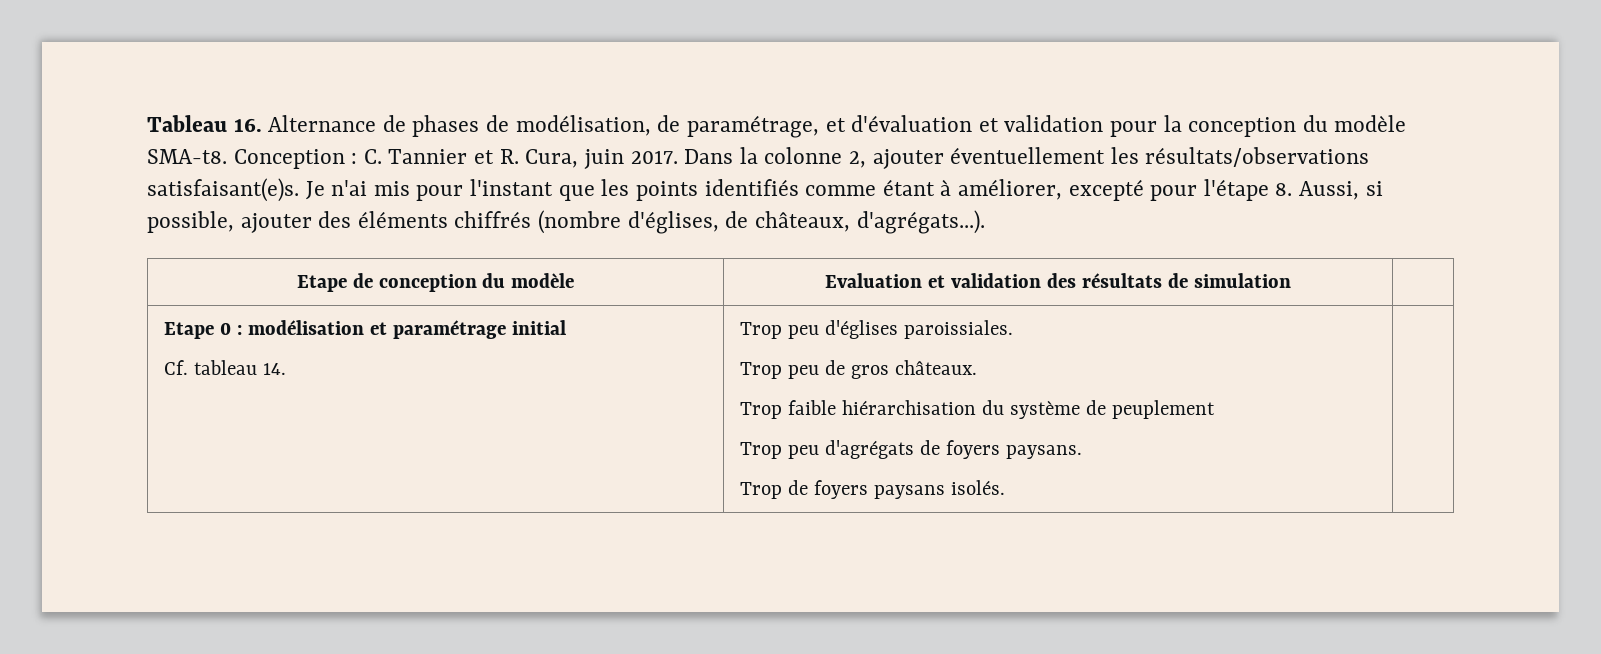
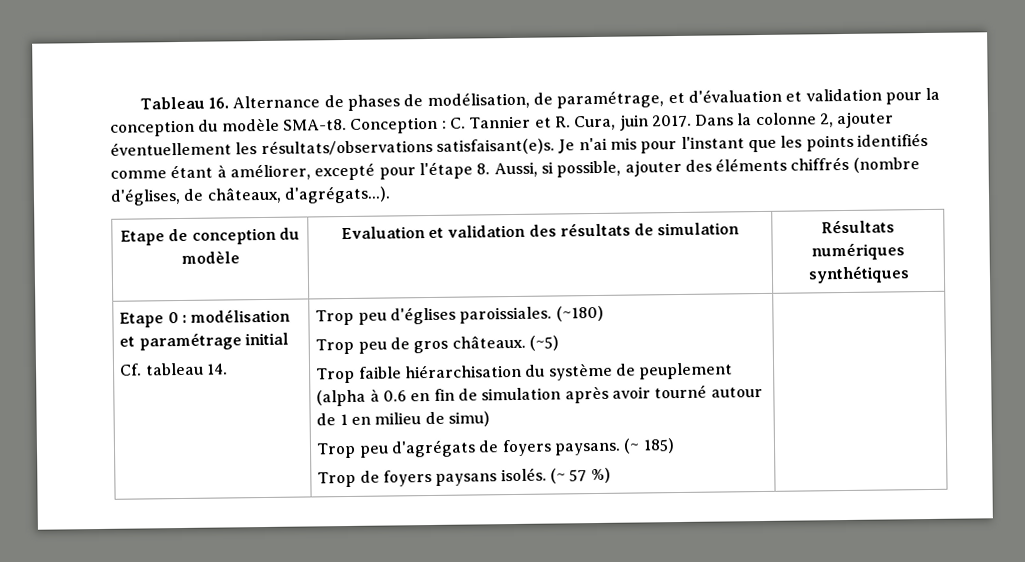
(1291, 280) none -> [821,219,895,234] [811,242,905,261] [807,265,910,284] Résultats numériques synthétiques
(1014, 329) none -> [555,305,604,322] (~180)
(978, 367) none -> [528,335,559,351] (~5)
(1215, 409) none -> [316,384,763,407] [316,411,490,427] (alpha à 0.6 en fin de simulation après avoir tourné autour de 1 en milieu de simu)
(1082, 452) none -> [623,438,675,454] (~ 185)
(1006, 487) none -> [549,467,611,484] (~ 57 %)

